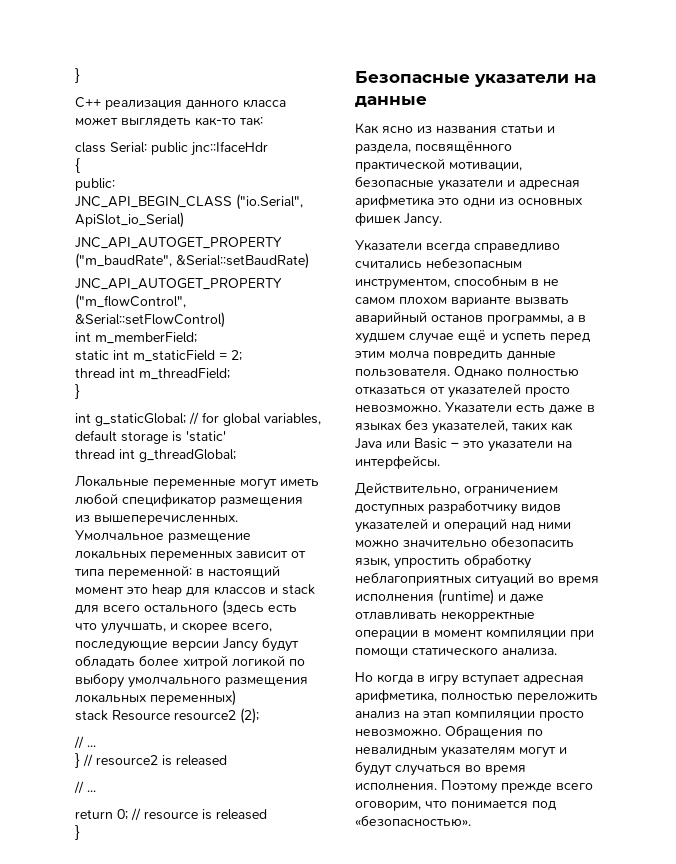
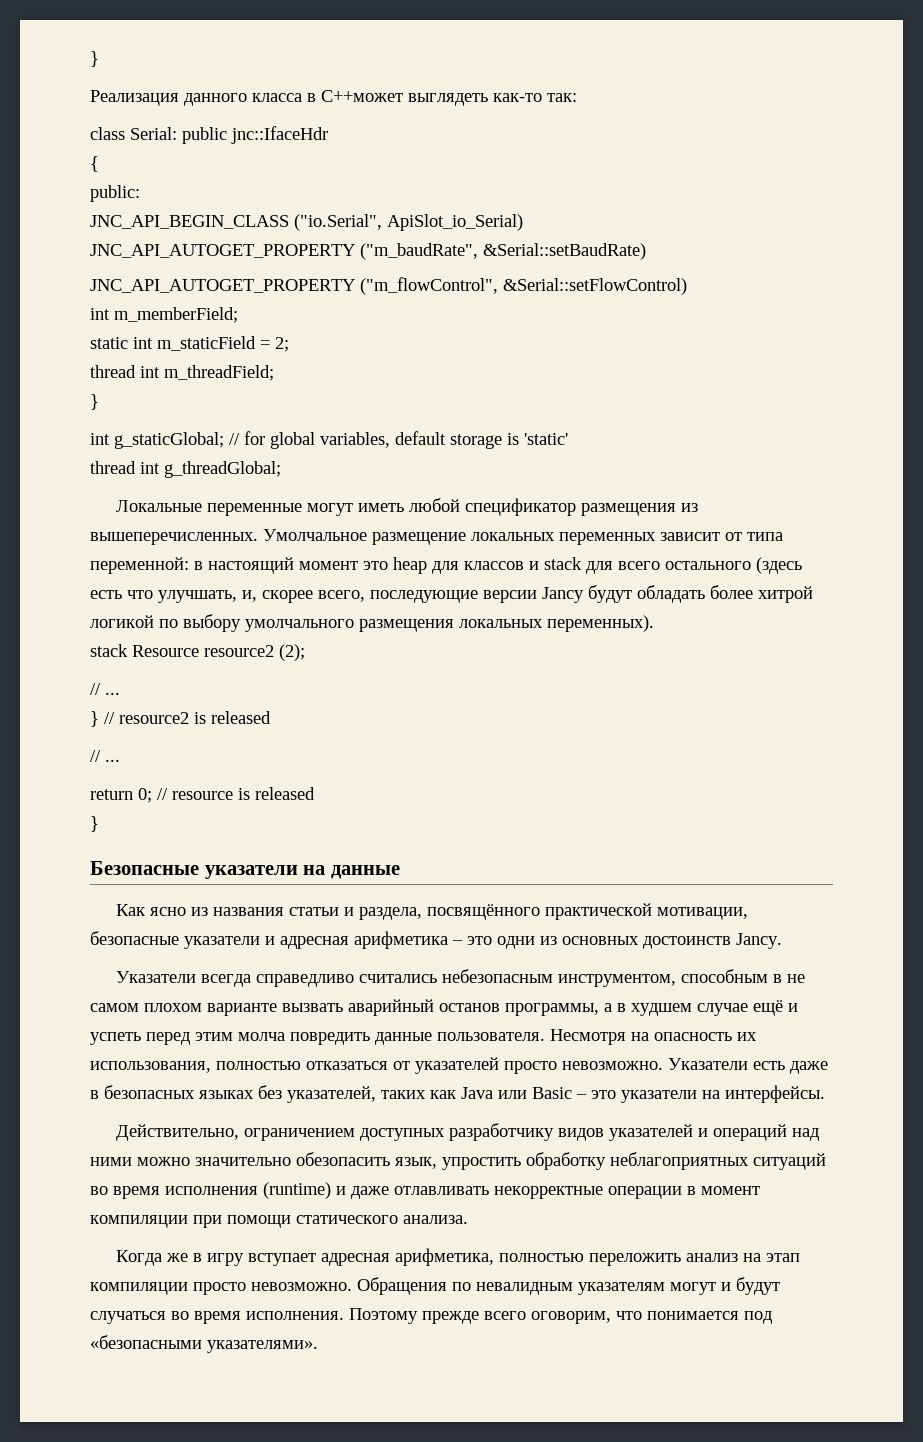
[75,68,80,83] [75,97,286,110] [75,117,118,126] } // C++ реализация данного класса может -> [90,51,99,67] [90,90,403,106] } // Реализация данного класса в C++может
[170,623,178,630] и -> [242,590,257,602] и,
[150,690,236,706] переменных) -> [547,615,654,632] переменных).
(434, 201) none -> [452,940,463,945] –
[355,212,401,226] фишек -> [643,936,731,949] достоинств
[454,366,503,378] Однако -> [550,1029,757,1045] [90,1061,211,1073] Несмотря на опасность их использования,
(595, 408) none -> [104,1085,195,1099] безопасных
[355,672,413,684] Но когда -> [115,1250,188,1266] Когда же
[355,815,471,826] «безопасностью». -> [90,1335,318,1353] «безопасными указателями».

